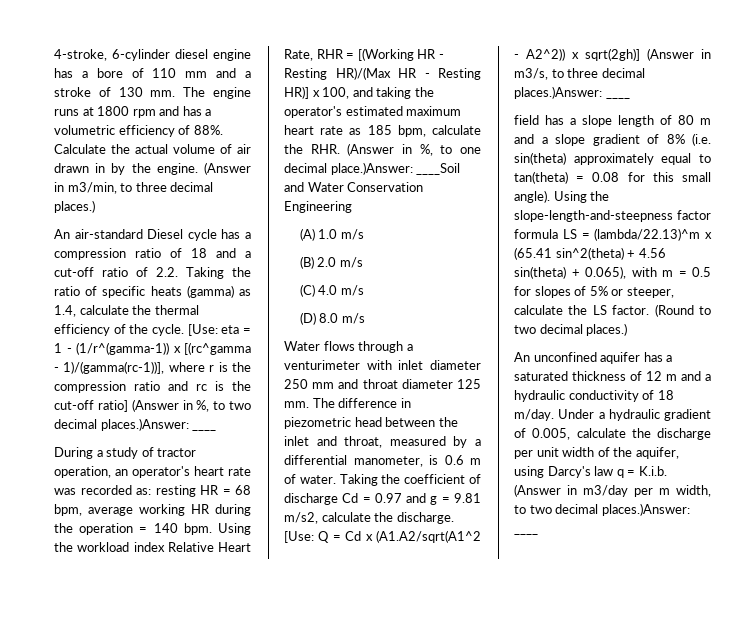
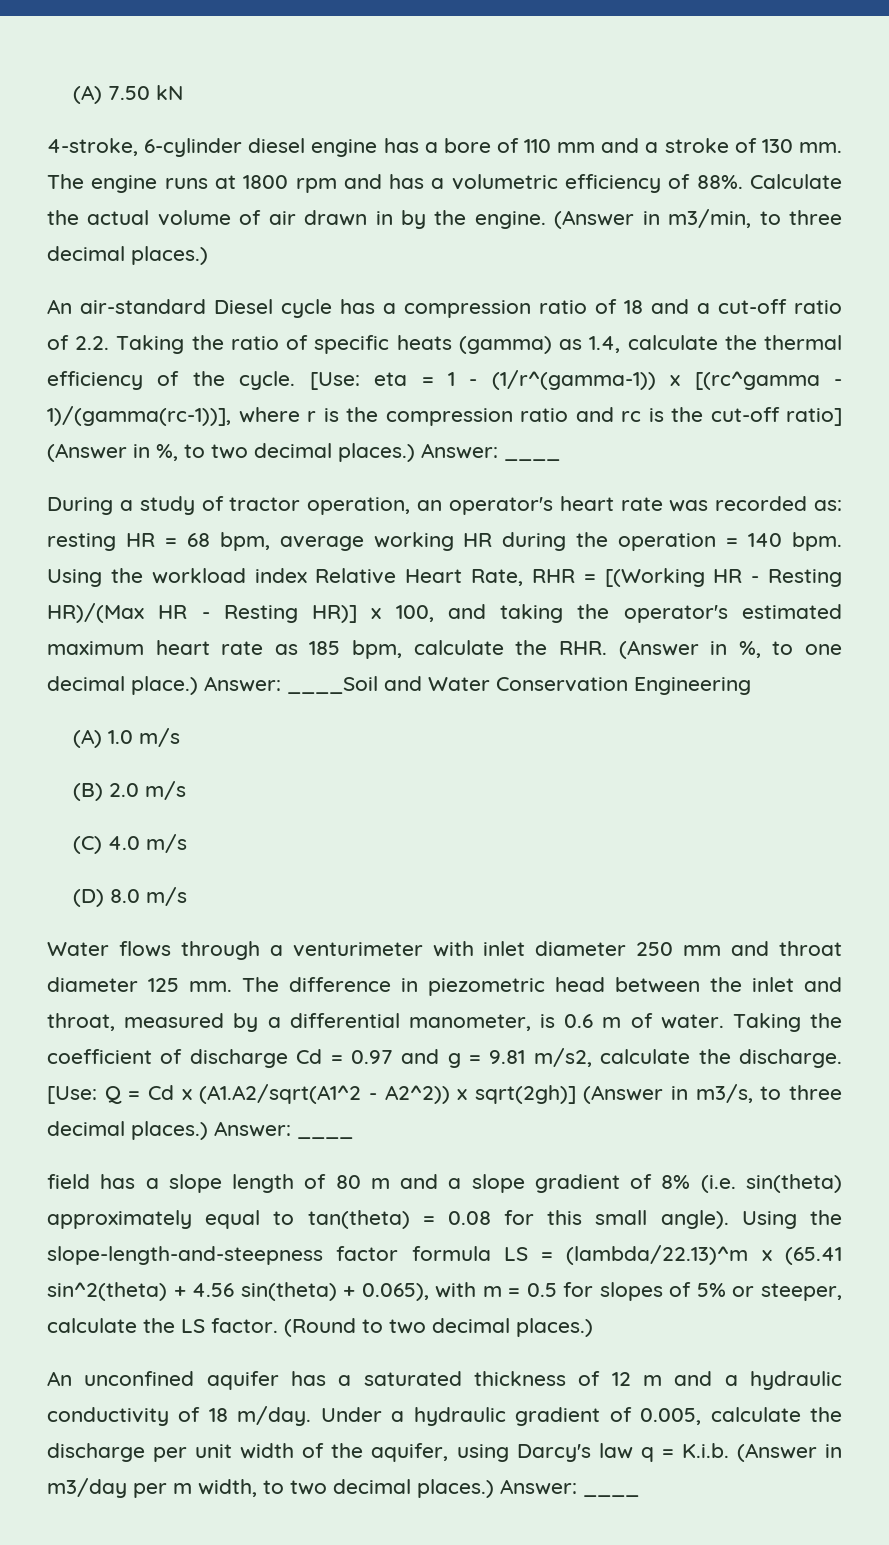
(54, 55) none -> [72,85,183,104] (A) 7.50 kN //
[100,418,189,431] places.)Answer: -> [338,443,498,462] places.) Answer:
[330,162,413,175] place.)Answer: -> [131,676,281,695] place.) Answer:
[514,86,602,99] places.)Answer: -> [131,1121,291,1140] places.) Answer:
[601,503,690,516] places.)Answer: -> [417,1479,577,1498] places.) Answer:

